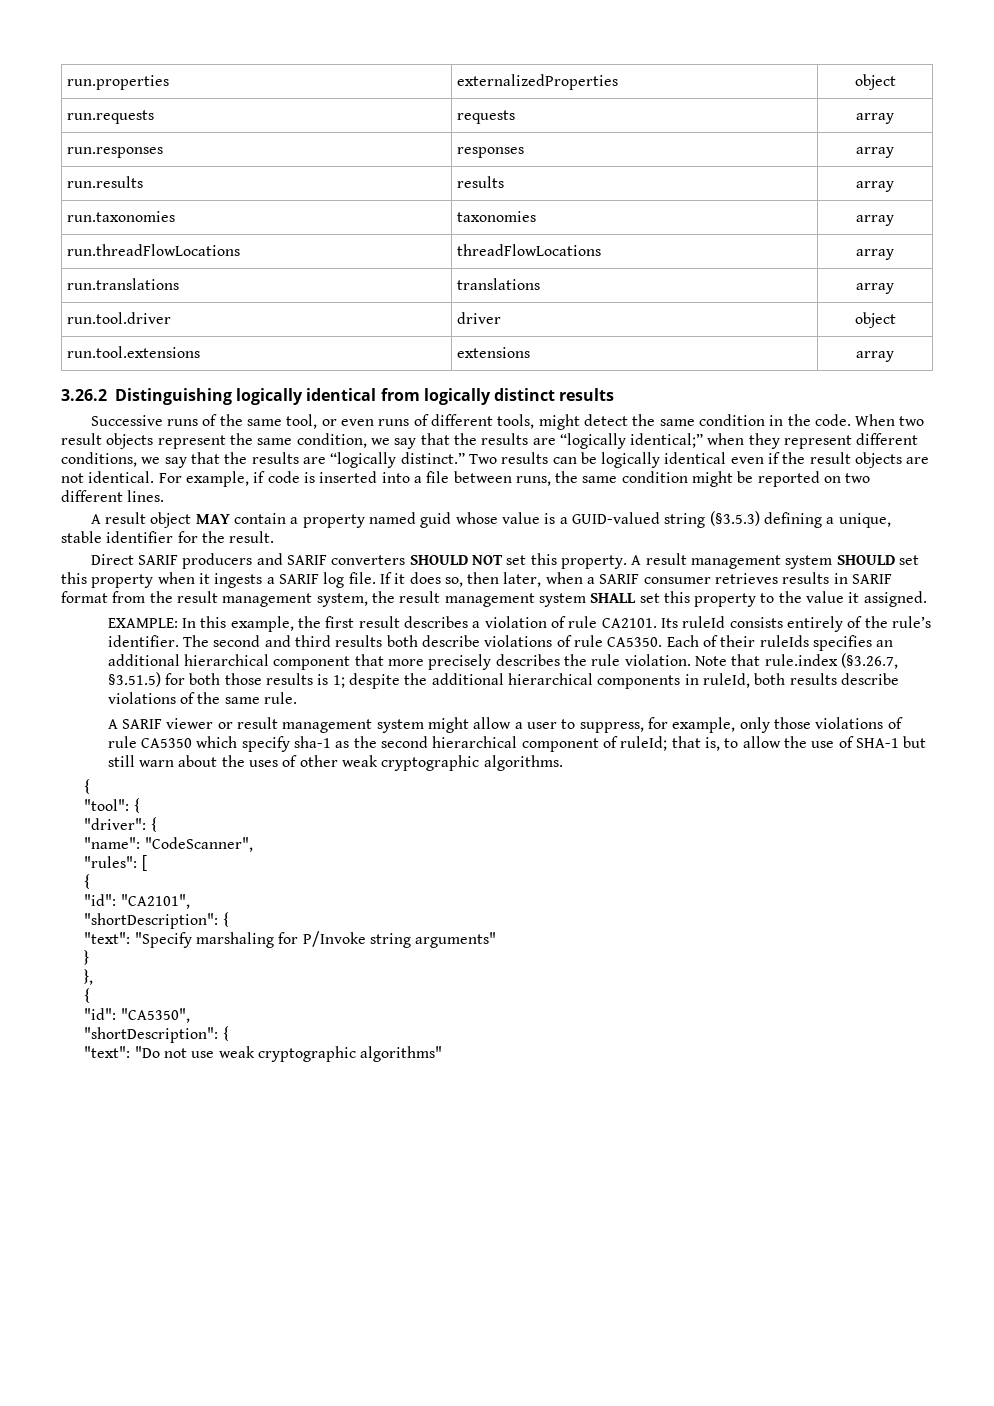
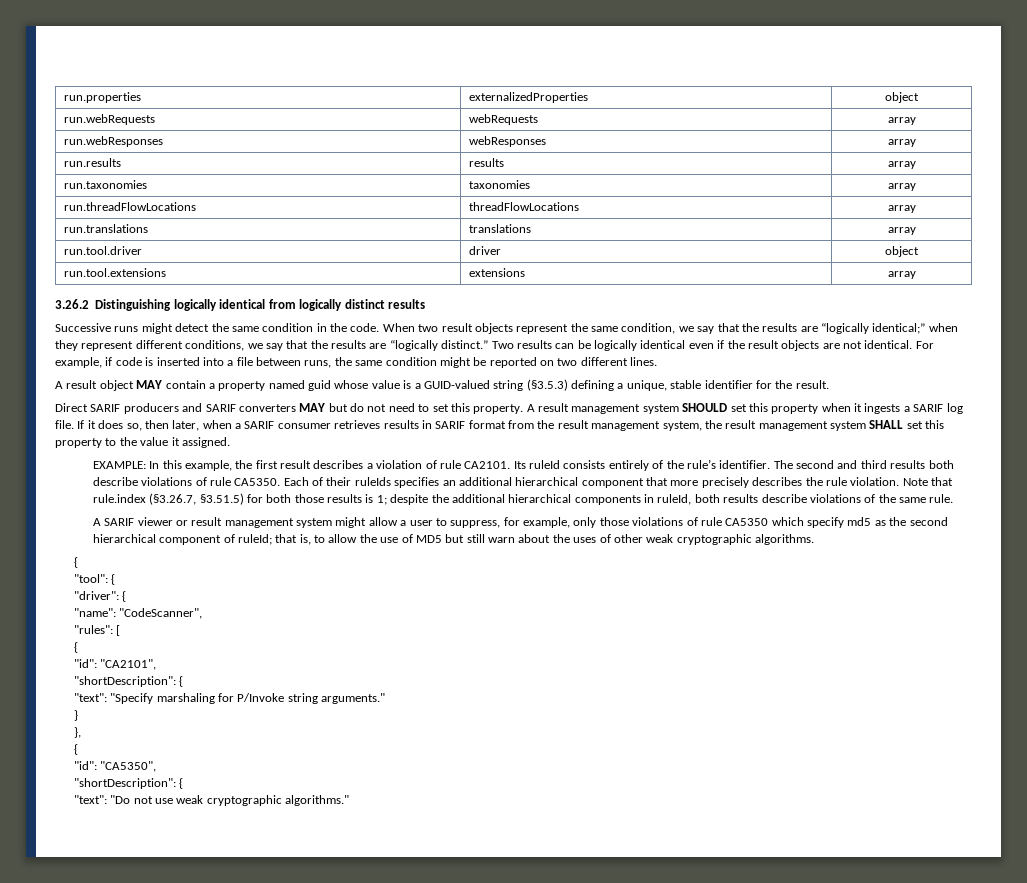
[67,110,155,124] [457,110,516,124] [856,113,894,124] [67,147,164,158] [457,147,525,158] run.requests | requests | array // run.responses | responses -> [63,114,155,125] [468,114,538,125] [887,117,916,125] [63,136,163,147] [468,136,546,147] run.webRequests | webRequests | array // run.webResponses | webResponses
[202,414,535,429] of the same tool, or even runs of different tools, -> (139, 329) none
[409,555,504,565] SHOULD NOT -> [299,403,430,412] MAY but do not need to
[294,736,332,748] sha-1 -> [847,517,872,526] md5
[855,738,899,748] SHA-1 -> [415,535,442,543] MD5
[415,932,497,948] arguments" -> [321,693,386,704] arguments."
[360,1046,443,1062] algorithms" -> [285,795,350,806] algorithms."

